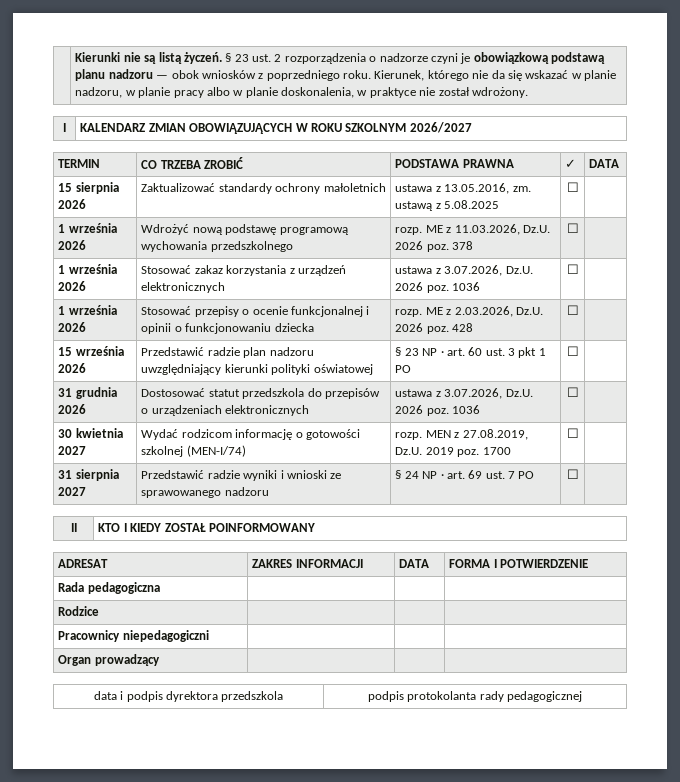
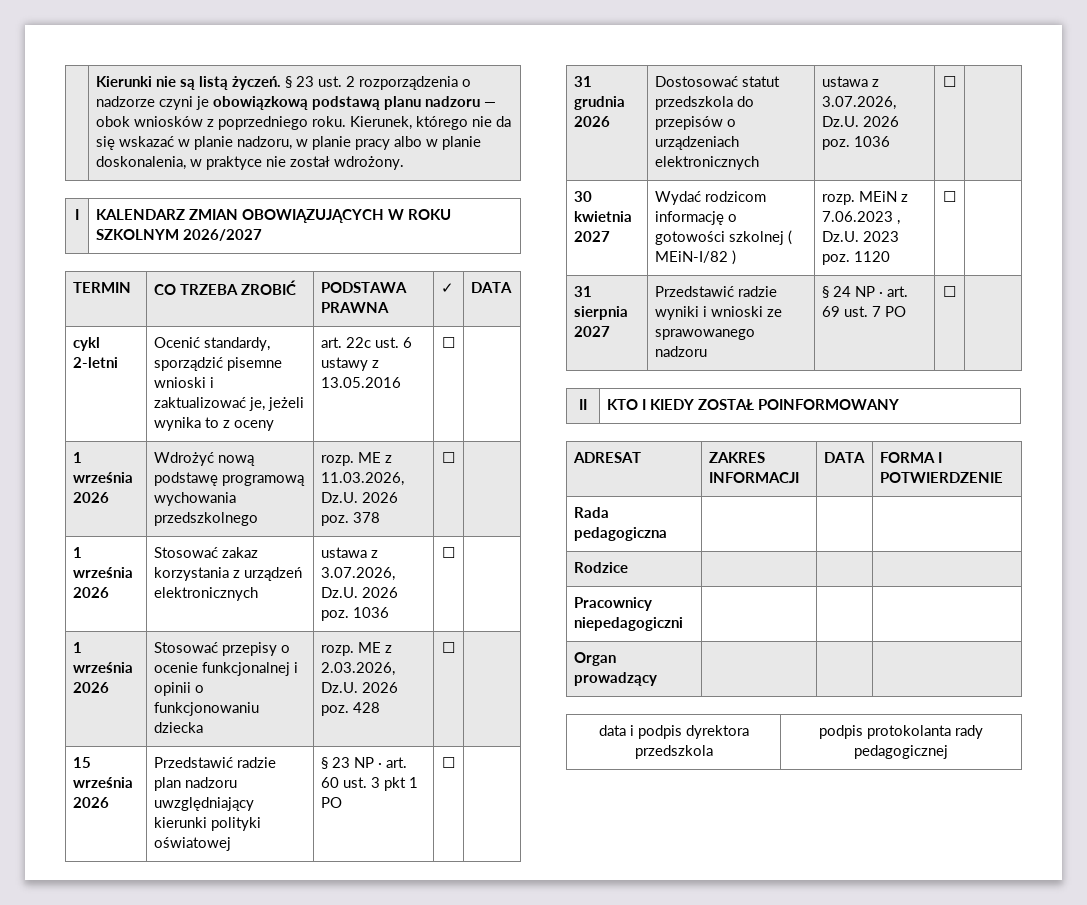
[58,182,119,194] [58,199,87,209] [141,183,386,194] [395,183,531,194] [395,200,500,211] 15 sierpnia 2026 | Zaktualizować standardy ochrony małoletnich | ustawa z 13.05.2016, zm. ustawą z 5.08.2025 -> [72,337,100,351] [72,357,118,368] [153,337,270,351] [153,357,282,371] [153,377,214,388] [153,397,304,411] [153,417,274,431] [320,337,412,348] [320,357,379,371] [320,377,401,388] cykl 2-letni | Ocenić standardy, sporządzić pisemne wnioski i zaktualizować je, jeżeli wynika to z oceny | art. 22c ust. 6 ustawy z 13.05.2016
[186,445,246,457] [395,429,528,440] [395,447,511,457] (MEN-I/74) | rozp. MEN z 27.08.2019, Dz.U. 2019 poz. 1700 -> [787,230,792,245] [654,250,736,265] [821,191,908,205] [821,211,900,225] [821,231,899,242] [821,251,890,265] ( MEiN-I/82 ) | rozp. MEiN z 7.06.2023 , Dz.U. 2023 poz. 1120

